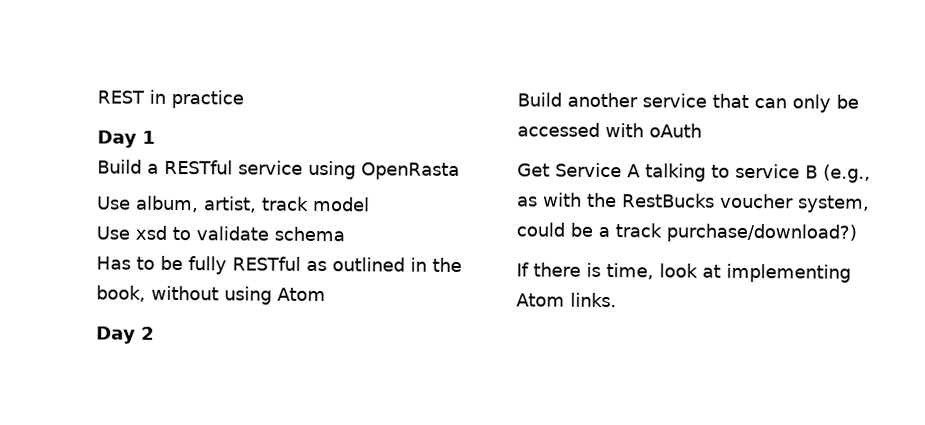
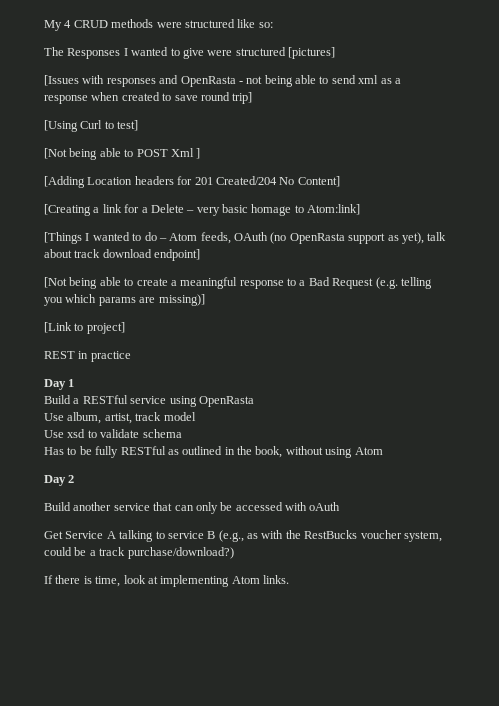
(97, 97) none -> [44,19,273,31] [44,47,335,59] [44,75,401,87] [44,92,253,104] [44,120,139,132] [44,148,201,160] [44,176,340,188] [44,204,361,216] [44,232,447,244] [44,249,201,261] [44,277,432,289] [44,294,205,306] [44,322,125,334] My 4 CRUD methods were structured like so: // The Responses I wanted to give were structured [pictures] // [Issues with responses and OpenRasta - not being able to send xml as a response when created to save round trip] // [Using Curl to test] // [Not being able to POST Xml ] // [Adding Location headers for 201 Created/204 No Content] // [Creating a link for a Delete – very basic homage to Atom:link] // [Things I wanted to do – Atom feeds, OAuth (no OpenRasta support as yet), talk about track download endpoint] // [Not being able to create a meaningful response to a Bad Request (e.g. telling you which params are missing)] // [Link to project] //

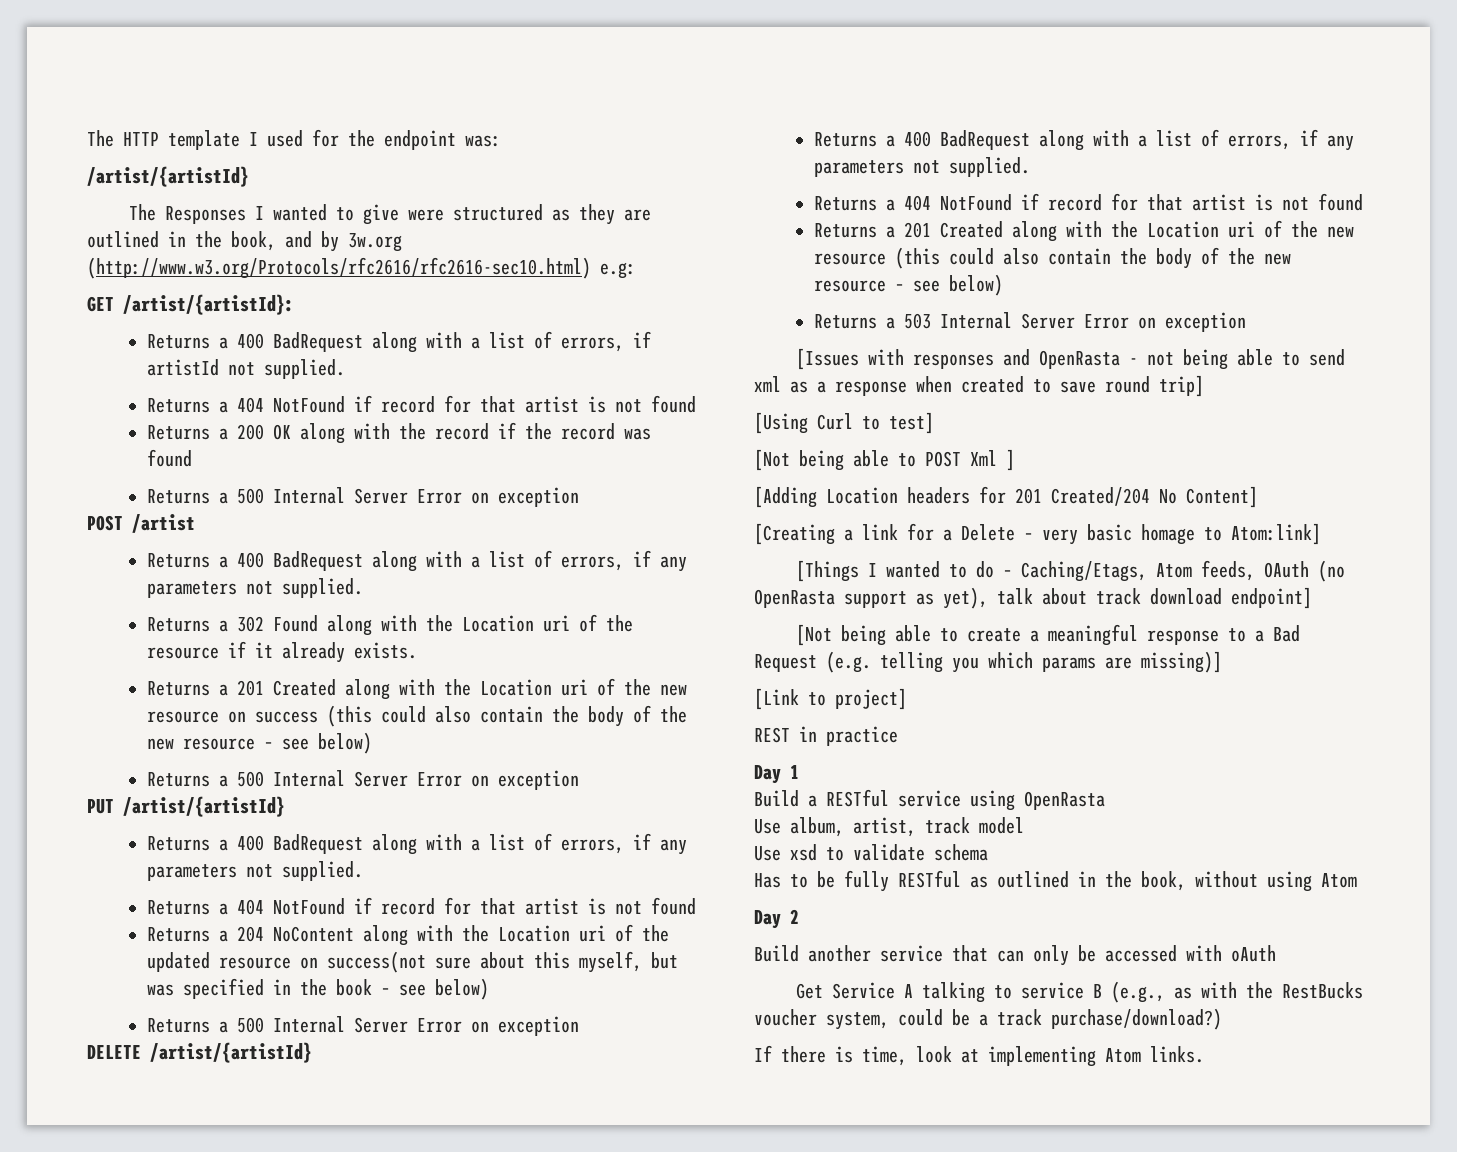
[44,19,273,31] My 4 CRUD methods were structured like so: -> [87,129,501,150] [87,166,249,187] The HTTP template I used for the endpoint was: // /artist/{artistId}
[288,47,335,59] [pictures] -> [552,204,652,225] [87,231,402,252] [87,257,636,279] [87,294,294,315] [147,331,652,353] [147,359,346,379] [147,395,697,413] [147,422,652,444] [147,449,193,467] [147,487,580,507] [87,514,195,533] [147,550,688,572] [147,578,364,598] [147,614,634,636] [147,641,418,663] [147,678,688,700] [147,705,688,727] [147,732,373,754] [147,770,580,790] [87,796,285,817] [147,833,688,855] [147,861,364,881] [147,897,697,915] [147,924,670,946] [147,951,679,973] [147,978,490,1000] [147,1016,580,1036] [87,1042,312,1063] [814,129,1355,151] [814,157,1031,177] [814,193,1364,211] [814,220,1355,242] [814,247,1292,269] [814,274,1004,296] [814,312,1247,332] as they are outlined in the book, and by 3w.org (http://www.w3.org/Protocols/rfc2616/rfc2616-sec10.html) e.g: // GET /artist/{artistId}: // Returns a 400 BadRequest along with a list of errors, if artistId not supplied. // Returns a 404 NotFound if record for that artist is not found // Returns a 200 OK along with the record if the record was found // Returns a 500 Internal Server Error on exception // POST /artist // Returns a 400 BadRequest along with a list of errors, if any parameters not supplied. // Returns a 302 Found along with the Location uri of the resource if it already exists. // Returns a 201 Created along with the Location uri of the new resource on success (this could also contain the body of the new resource – see below) // Returns a 500 Internal Server Error on exception // PUT /artist/{artistId} // Returns a 400 BadRequest along with a list of errors, if any parameters not supplied. // Returns a 404 NotFound if record for that artist is not found // Returns a 204 NoContent along with the Location uri of the updated resource on success(not sure about this myself, but was specified in the book – see below) // Returns a 500 Internal Server Error on exception // DELETE /artist/{artistId} // Returns a 400 BadRequest along with a list of errors, if any parameters not supplied. // Returns a 404 NotFound if record for that artist is not found // Returns a 201 Created along with the Location uri of the new resource (this could also contain the body of the new resource – see below) // Returns a 503 Internal Server Error on exception
(167, 239) none -> [1021,561,1148,582] Caching/Etags,

